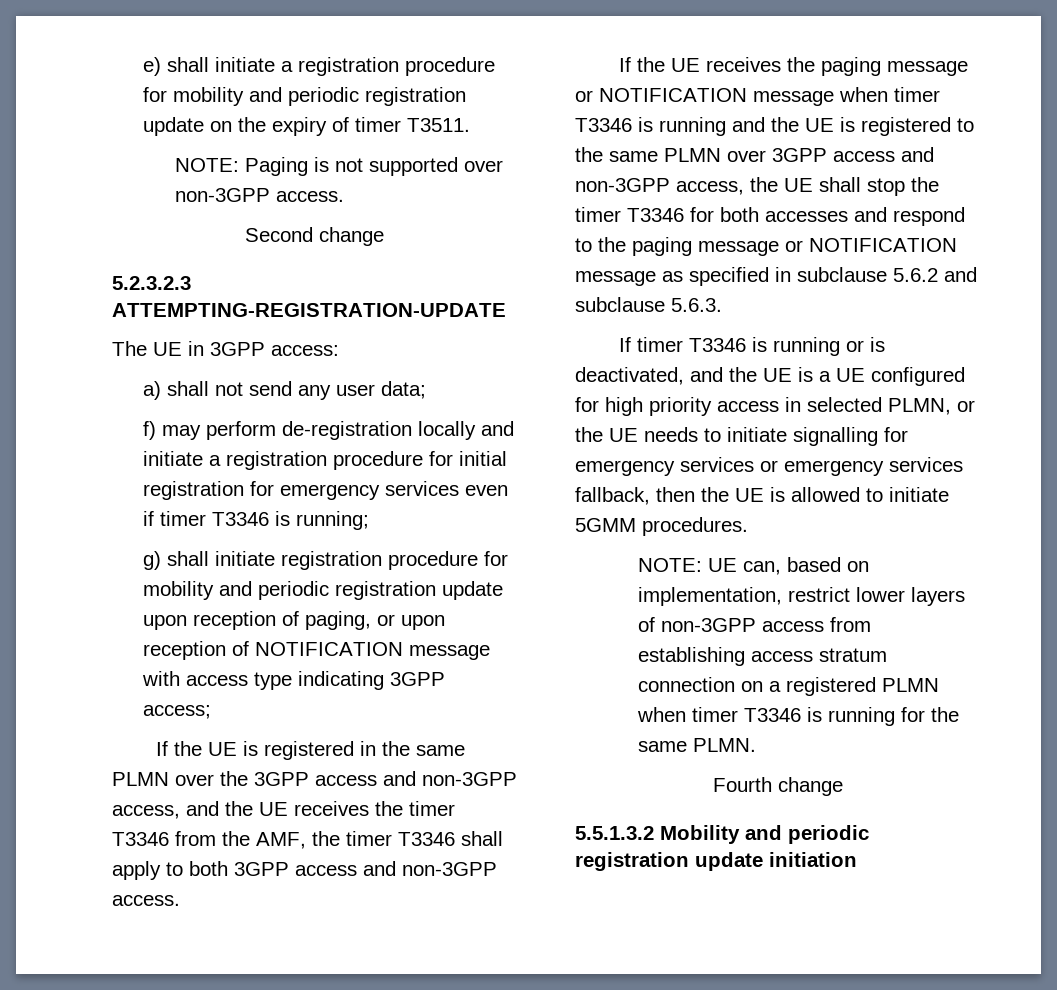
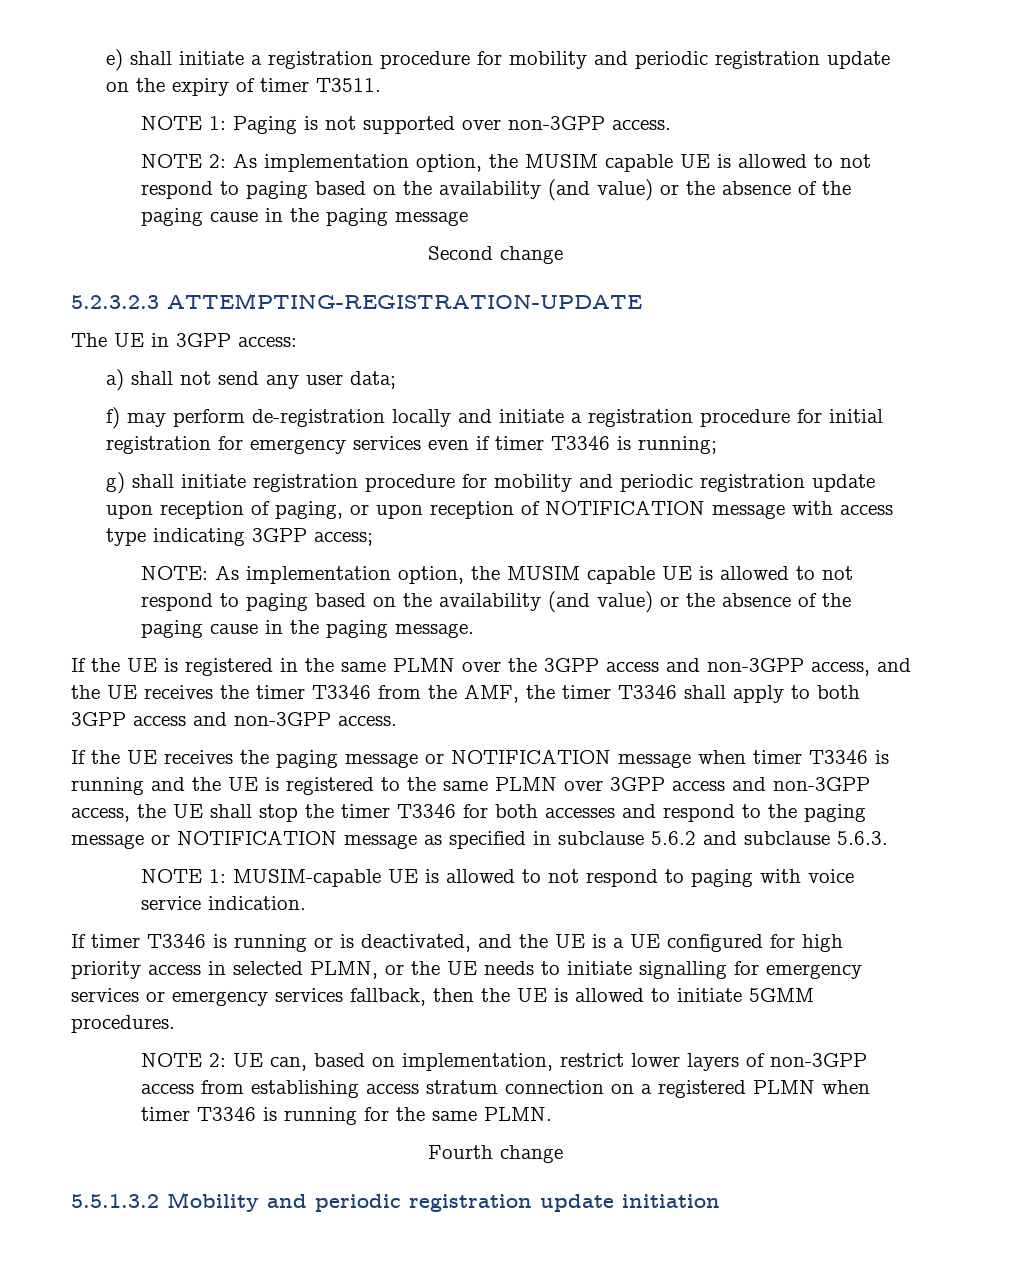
[174,158,239,172] NOTE: -> [140,116,226,130] NOTE 1:
(344, 196) none -> [140,153,871,172] [140,179,851,201] [140,208,468,226] // NOTE 2: As implementation option, the MUSIM capable UE is allowed to not respond to paging based on the availability (and value) or the absence of the paging cause in the paging message
(212, 712) none -> [140,565,853,584] [140,591,851,613] [140,620,474,638] // NOTE: As implementation option, the MUSIM capable UE is allowed to not respond to paging based on the availability (and value) or the absence of the paging cause in the paging message.
(722, 305) none -> [140,869,854,887] [140,896,306,910] // NOTE 1: MUSIM-capable UE is allowed to not respond to paging with voice service indication.
[637,558,702,572] NOTE: -> [140,1053,226,1067] NOTE 2:

